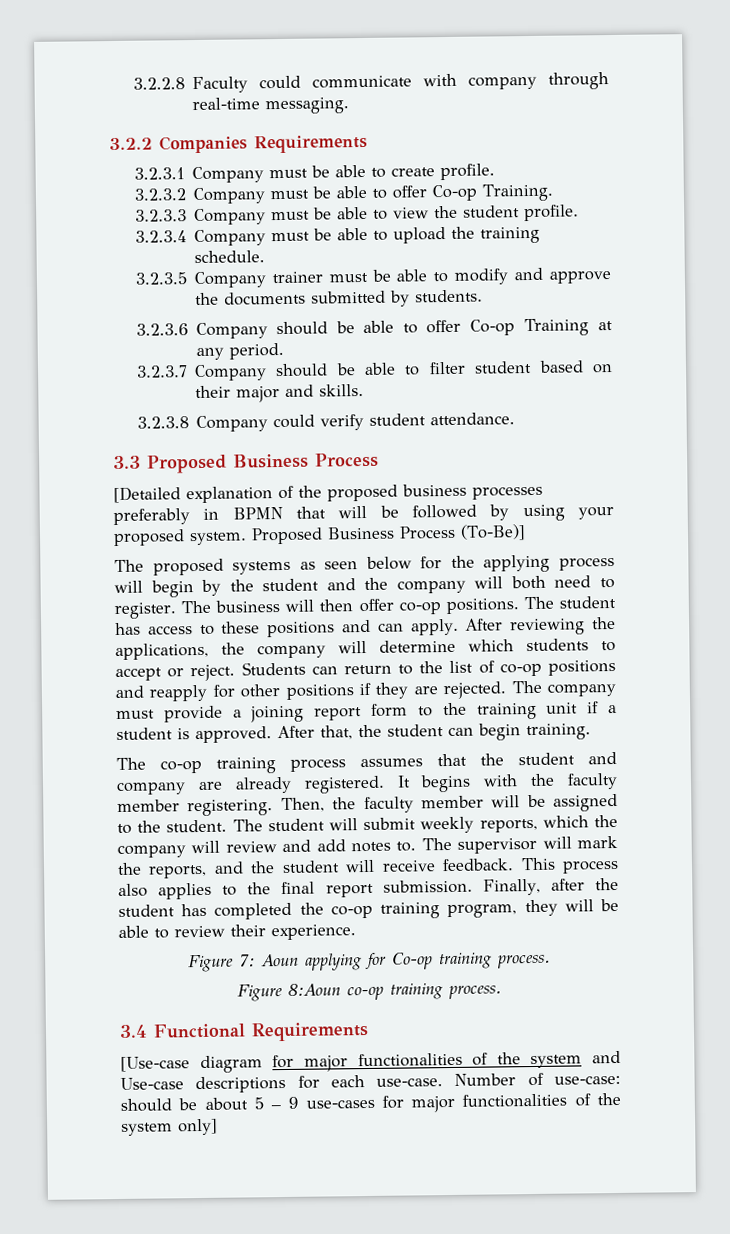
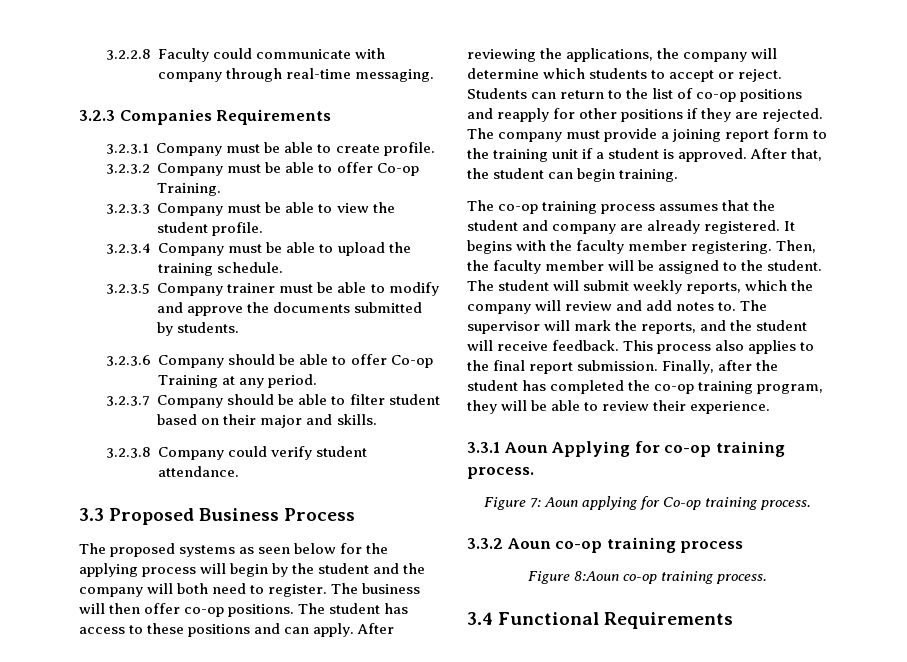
[109,137,153,151] 3.2.2 -> [79,110,115,121] 3.2.3
[113,483,543,504] [113,504,614,526] [113,524,526,547] // [Detailed explanation of the proposed business processes preferably in BPMN that will be followed by using your proposed system. Proposed Business Process (To-Be)] -> (356, 514) none
(356, 932) none -> [467,441,785,457] [467,467,534,479] // 3.3.1 Aoun Applying for co-op training process.
(551, 961) none -> [467,537,744,553] // 3.3.2 Aoun co-op training process
[120,1050,621,1074] [120,1072,621,1094] [120,1092,621,1113] [121,1118,218,1136] // [Use-case diagram for major functionalities of the system and Use-case descriptions for each use-case. Number of use-case: should be about 5 – 9 use-cases for major functionalities of the system only] -> (734, 620) none

